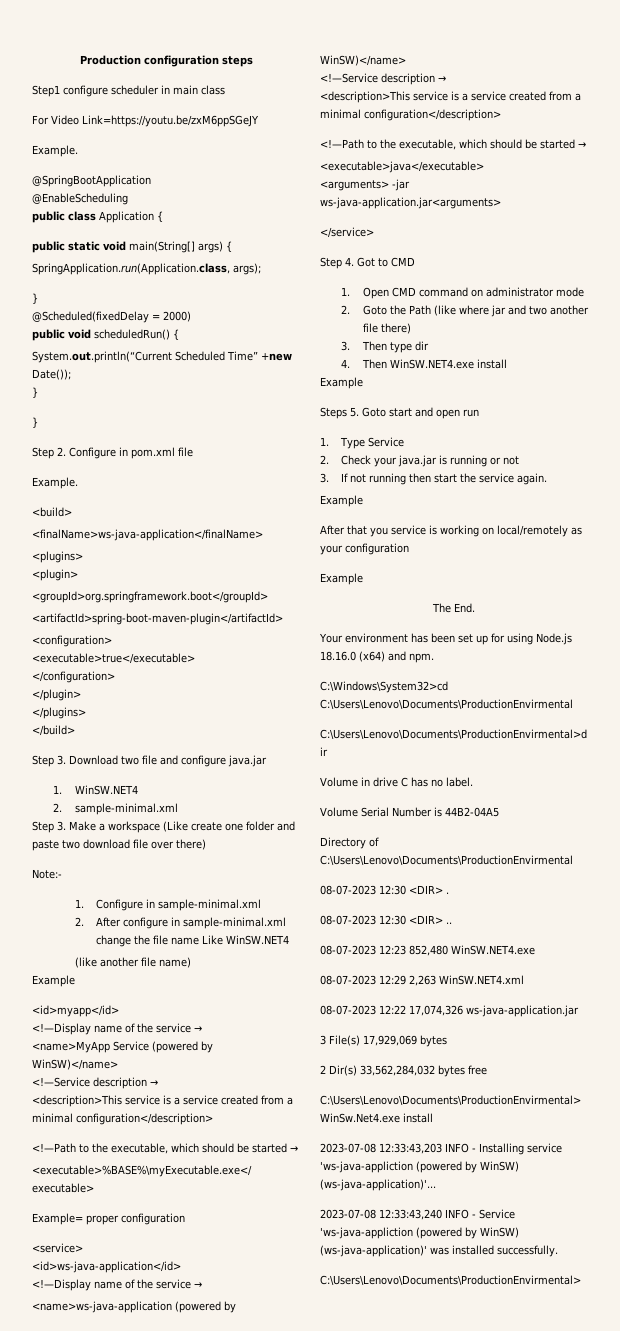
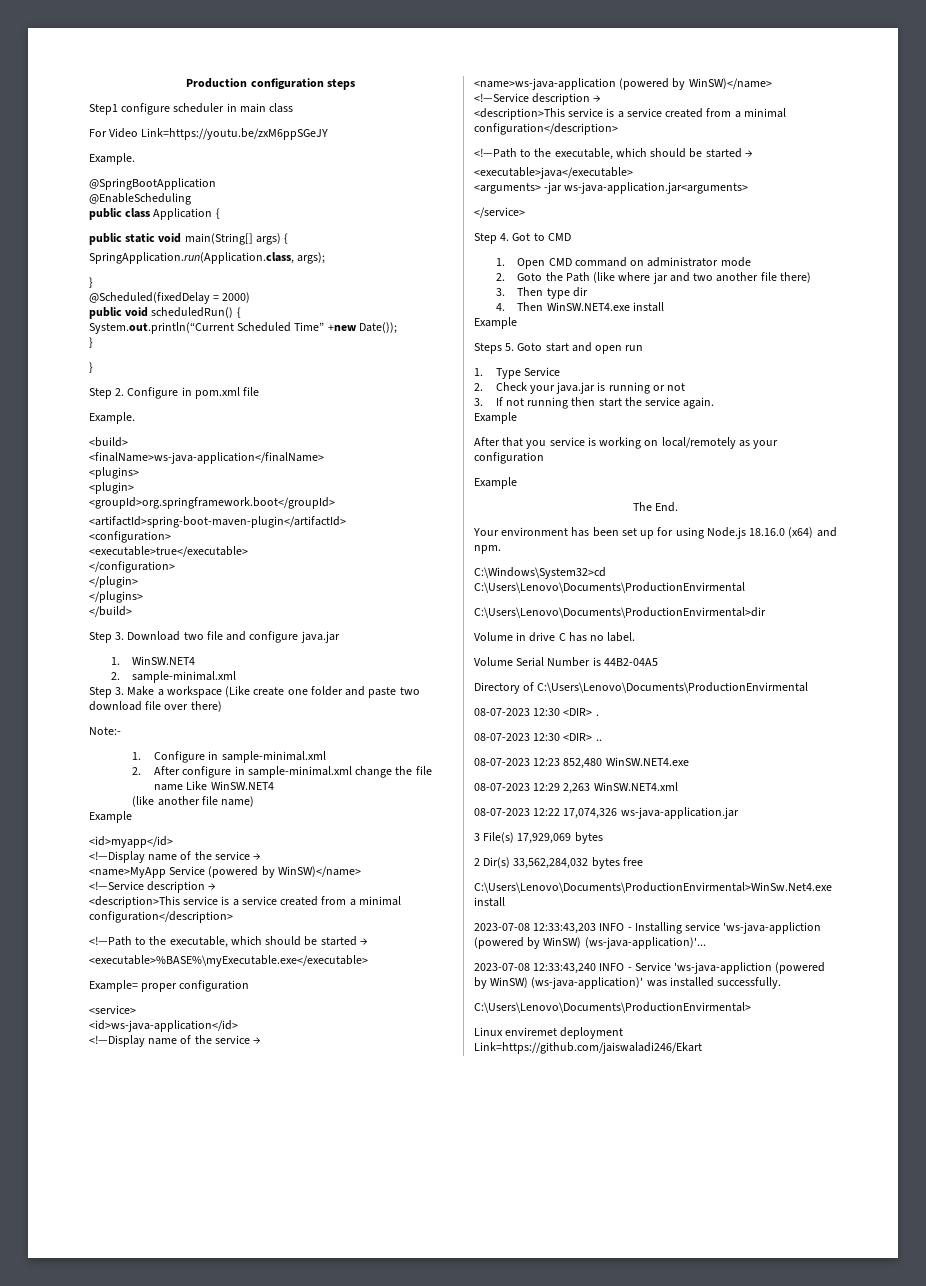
(581, 1280) none -> [474,1027,624,1039] [474,1042,702,1054] // Linux enviremet deployment Link=https://github.com/jaiswaladi246/Ekart

